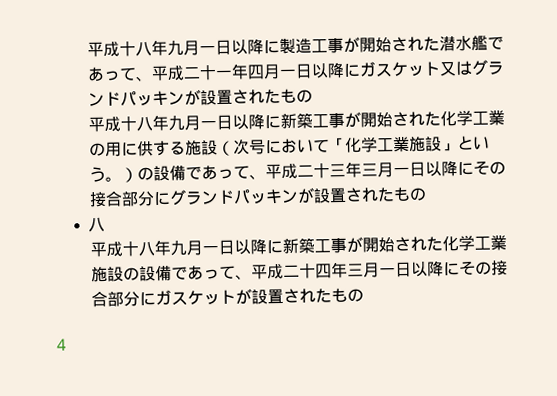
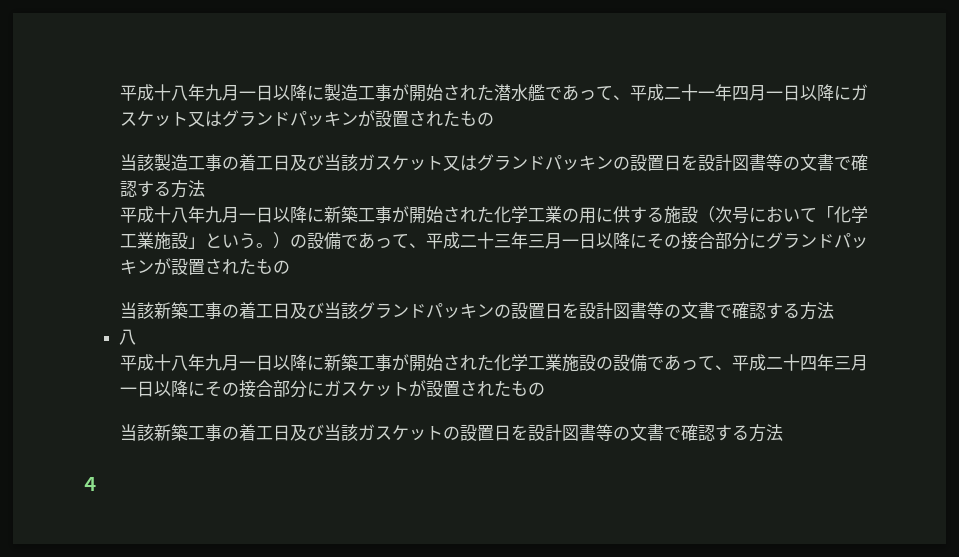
(313, 96) none -> [120,154,869,171] [120,180,206,198] // 当該製造工事の着工日及び当該ガスケット又はグランドパッキンの設置日を設計図書等の文書で確認する方法
(427, 194) none -> [120,302,835,320] // 当該新築工事の着工日及び当該グランドパッキンの設置日を設計図書等の文書で確認する方法
(364, 295) none -> [120,424,784,442] // 当該新築工事の着工日及び当該ガスケットの設置日を設計図書等の文書で確認する方法

